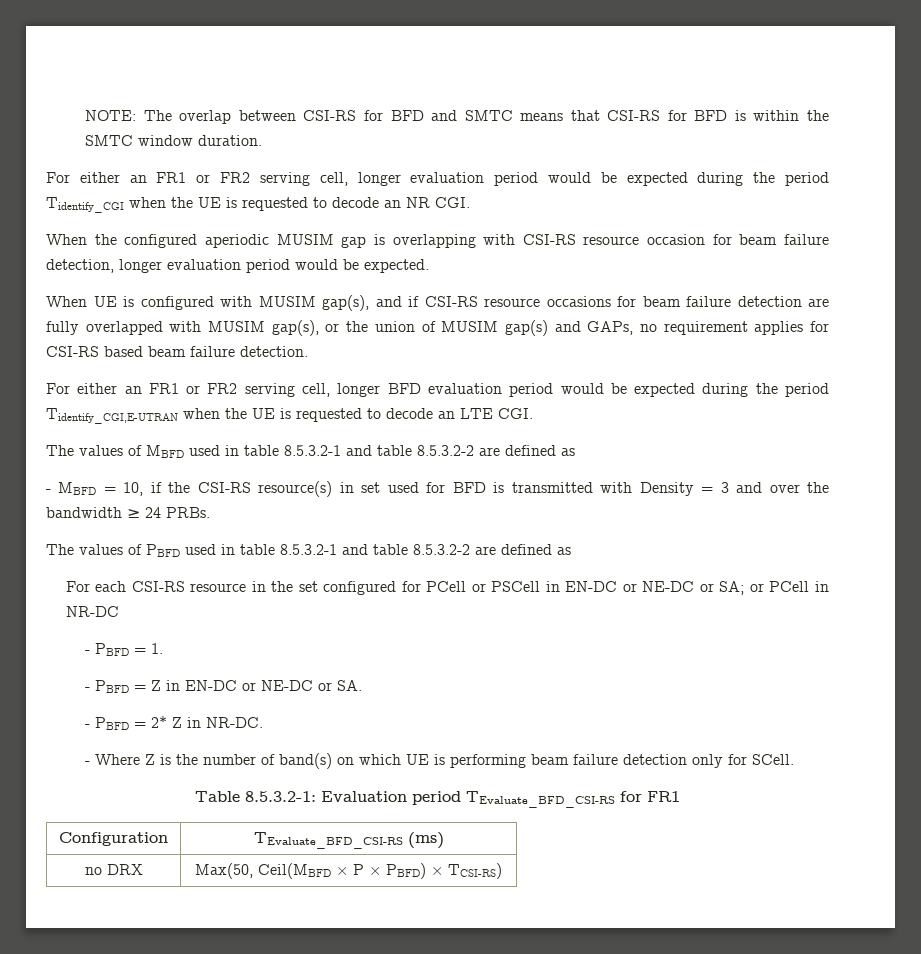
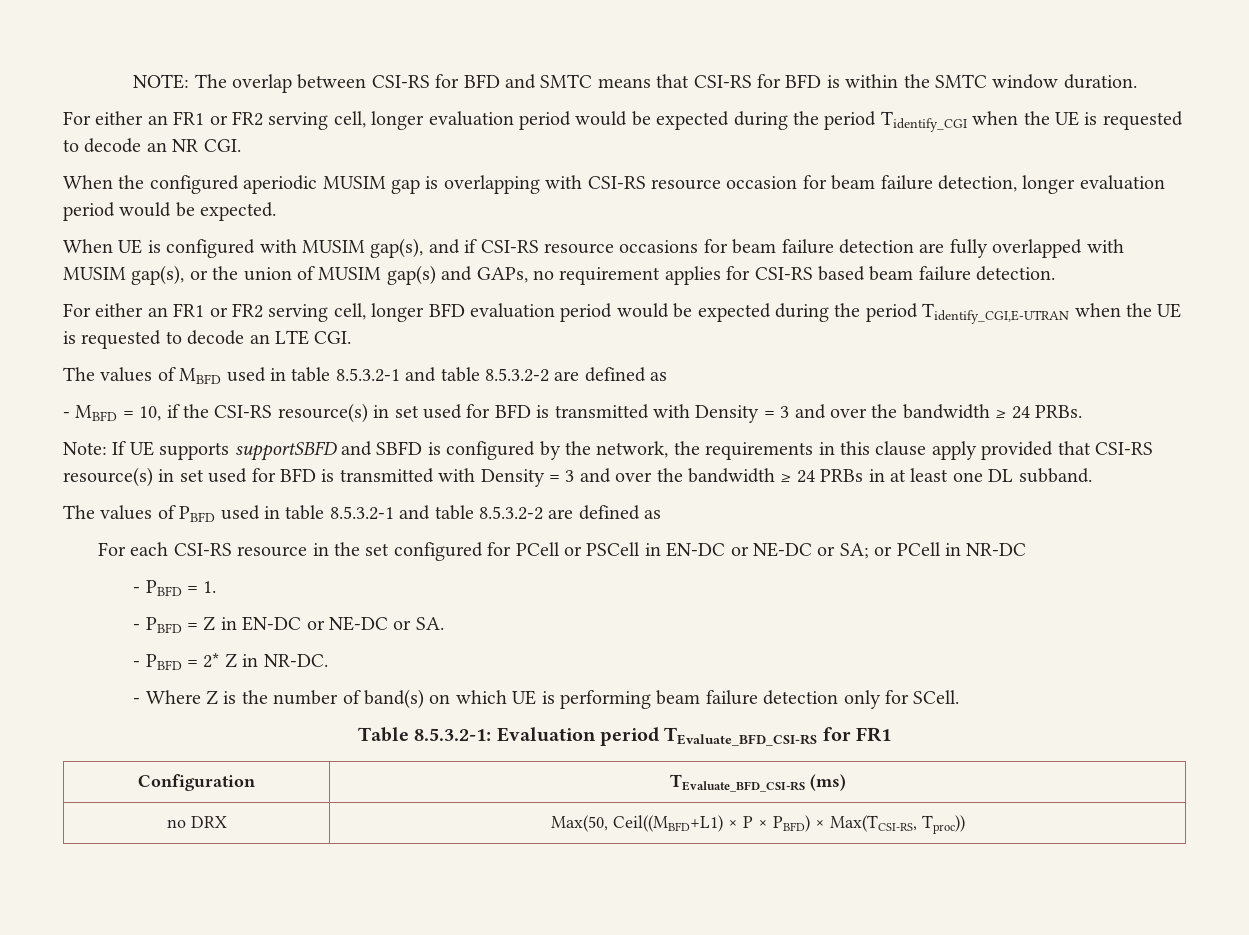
(210, 512) none -> [63,441,1153,461] [63,467,1092,487] // Note: If UE supports supportSBFD and SBFD is configured by the network, the requirements in this clause apply provided that CSI-RS resource(s) in set used for BFD is transmitted with Density = 3 and over the bandwidth ≥ 24 PRBs in at least one DL subband.
[258,863,331,879] Ceil(MBFD -> [612,815,723,832] Ceil((MBFD+L1)
[447,863,502,879] TCSI-RS) -> [829,815,965,834] Max(TCSI-RS, Tproc))

